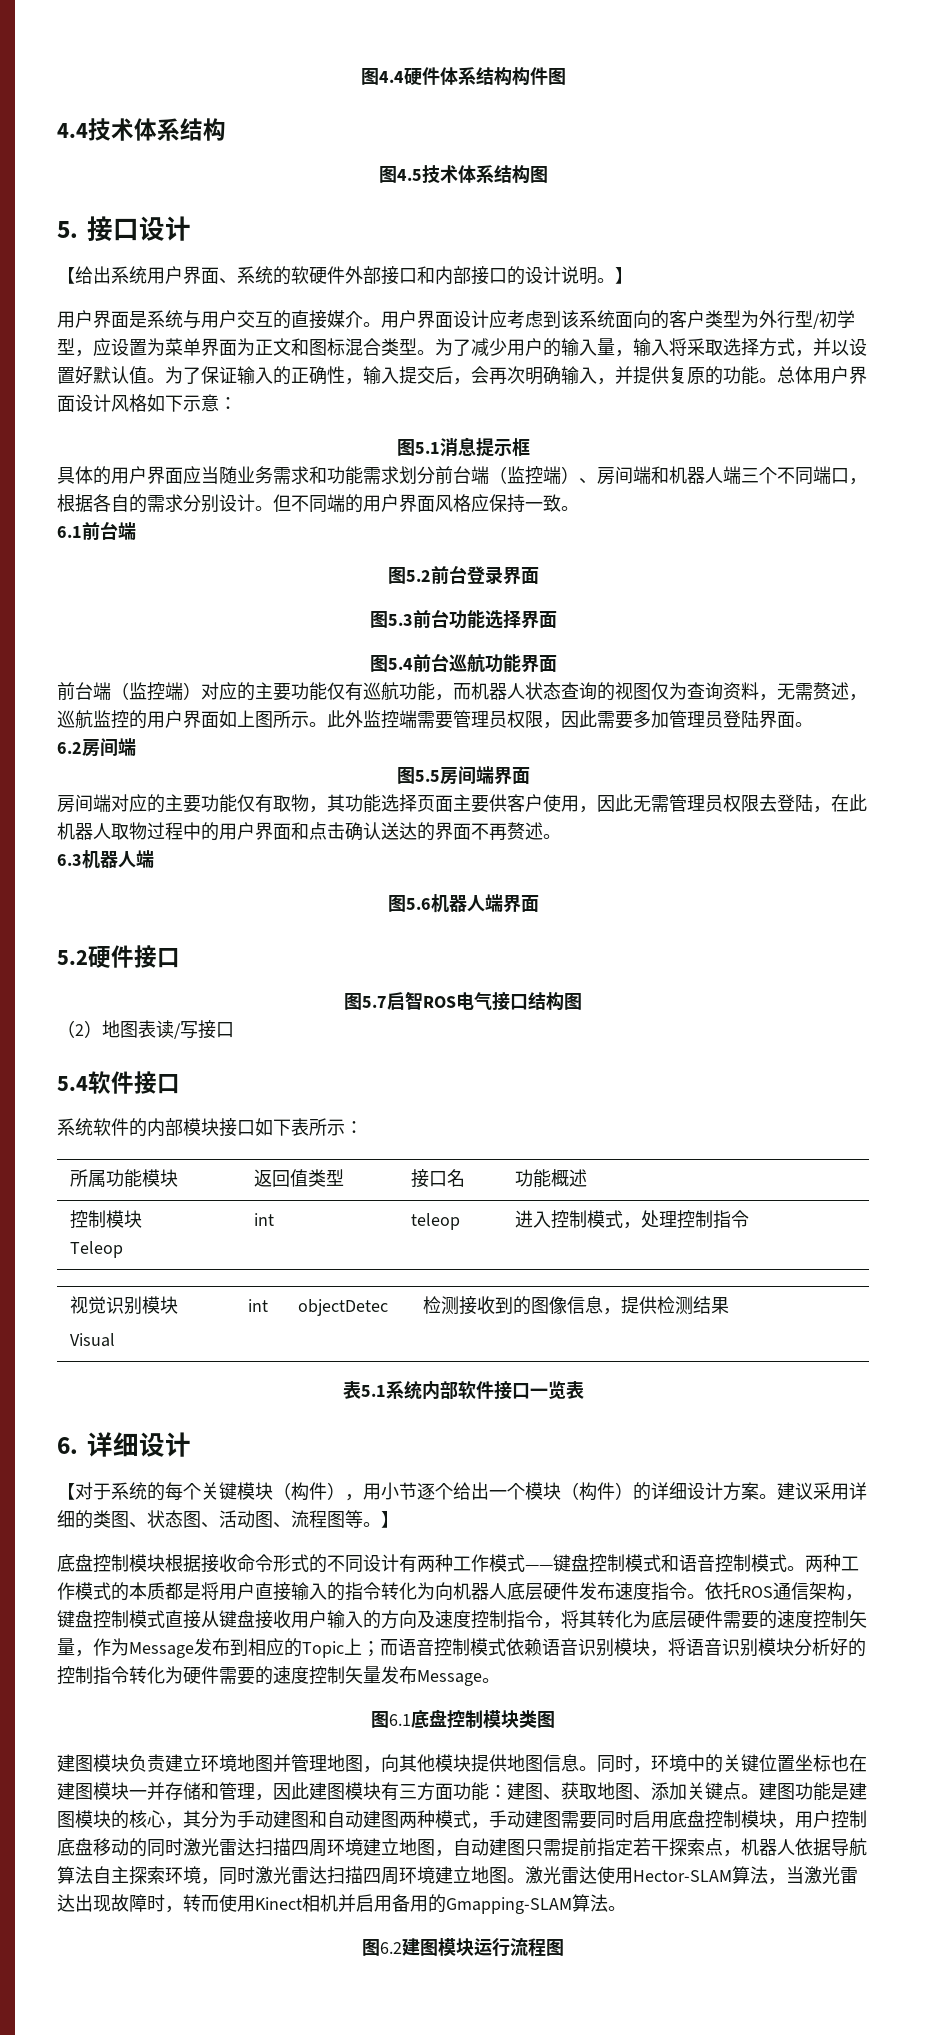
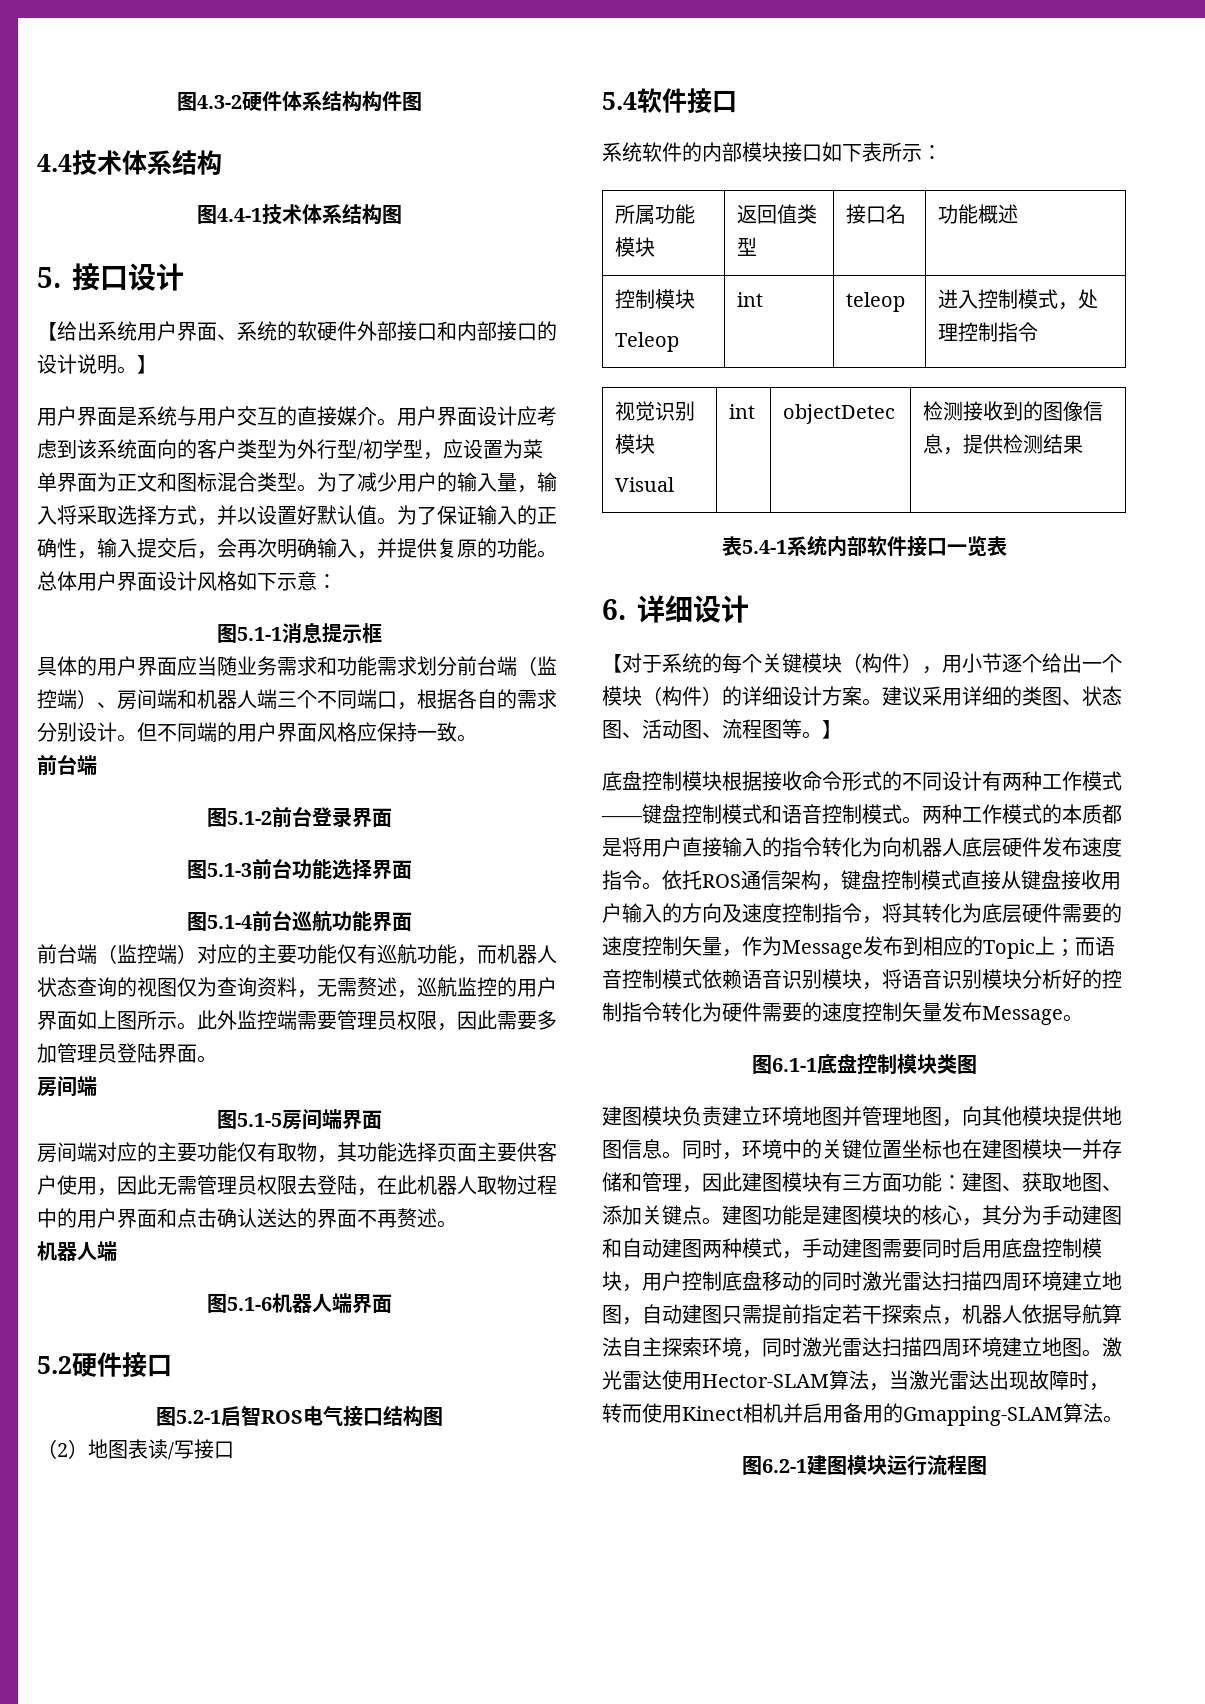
[360,68,404,85] 图4.4 -> [176,92,242,111] 图4.3-2
[396,169,422,181] 4.5 -> [216,208,262,222] 4.4-1
[414,442,440,454] 5.1 -> [236,627,282,641] 5.1-1
[57,526,82,538] 6.1 -> (477, 738) none
[405,570,431,582] 5.2 -> [226,811,272,825] 5.1-2
[387,614,413,626] 5.3 -> [206,863,252,877] 5.1-3
[387,658,413,670] 5.4 -> [206,915,252,929] 5.1-4
[57,742,82,754] 6.2 -> (217, 1059) none
[414,770,440,782] 5.5 -> [236,1113,282,1127] 5.1-5
[57,854,82,866] 6.3 -> (457, 1224) none
[405,898,431,910] 5.6 -> [226,1297,272,1311] 5.1-6
[362,996,387,1008] 5.7 -> [175,1410,221,1424] 5.2-1
[360,1385,386,1397] 5.1 -> [741,540,787,554] 5.4-1
[389,1714,411,1726] 6.1 -> [771,1058,817,1072] 6.1-1
[380,1942,402,1954] 6.2 -> [761,1459,807,1473] 6.2-1

